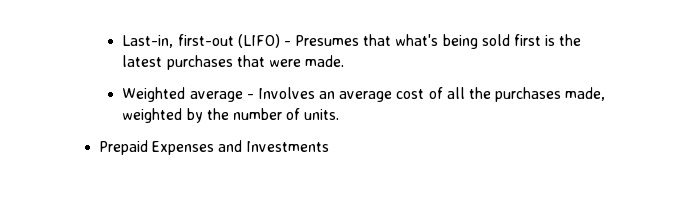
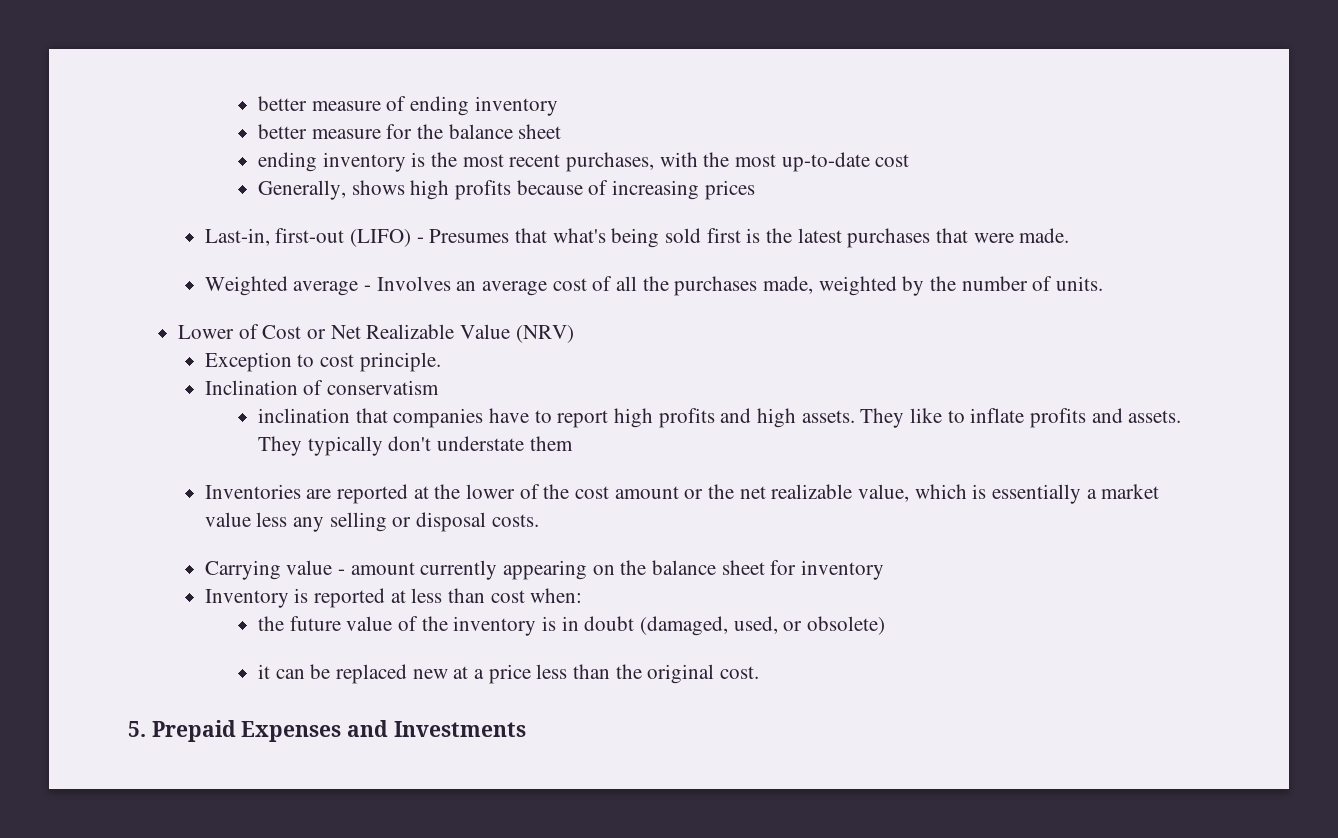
(122, 41) none -> [258,96,558,116] [258,124,562,139] [258,152,910,172] [258,180,755,200] better measure of ending inventory // better measure for the balance sheet // ending inventory is the most recent purchases, with the most up-to-date cost // Generally, shows high profits because of increasing prices //
(340, 114) none -> [177,324,574,343] [204,352,441,372] [204,380,439,395] [258,408,1182,428] [258,436,573,456] [204,484,1160,504] [204,512,539,532] [204,560,884,580] [204,588,583,608] [258,616,886,636] [258,664,760,684] [128,721,146,737] Lower of Cost or Net Realizable Value (NRV) // Exception to cost principle. // Inclination of conservatism // inclination that companies have to report high profits and high assets. They like to inflate profits and assets. They typically don't understate them // Inventories are reported at the lower of the cost amount or the net realizable value, which is essentially a market value less any selling or disposal costs. // Carrying value - amount currently appearing on the balance sheet for inventory // Inventory is reported at less than cost when: // the future value of the inventory is in doubt (damaged, used, or obsolete) // it can be replaced new at a price less than the original cost. // 5.

